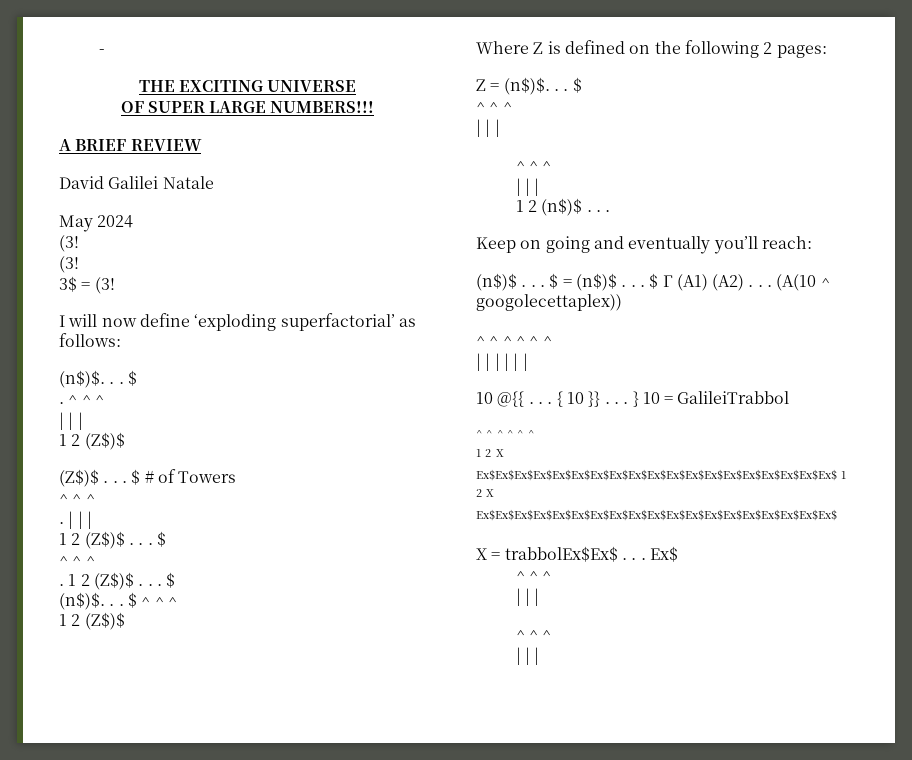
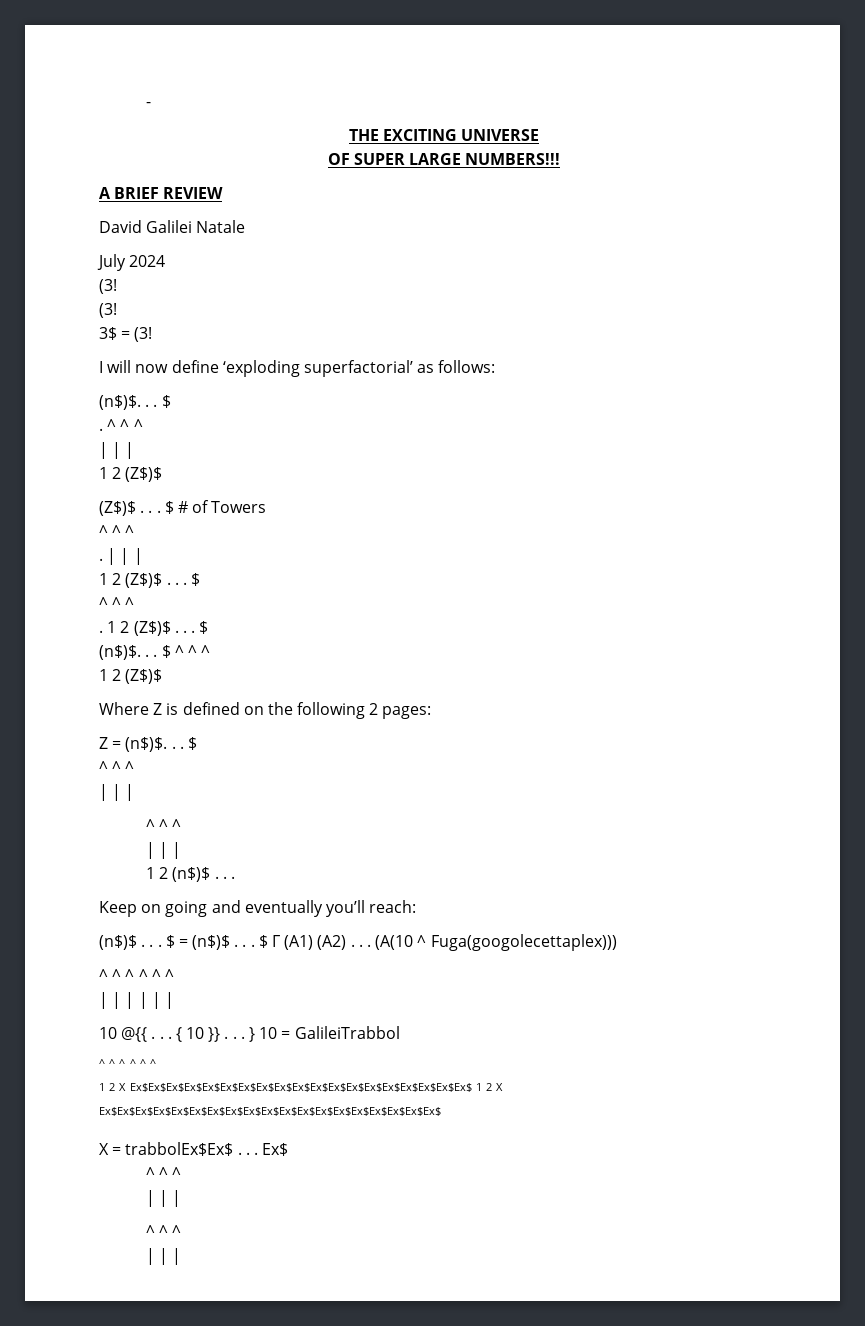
[59,215,93,232] May -> [97,254,126,271] July
[476,294,622,311] googolecettaplex)) -> [430,934,617,951] Fuga(googolecettaplex)))

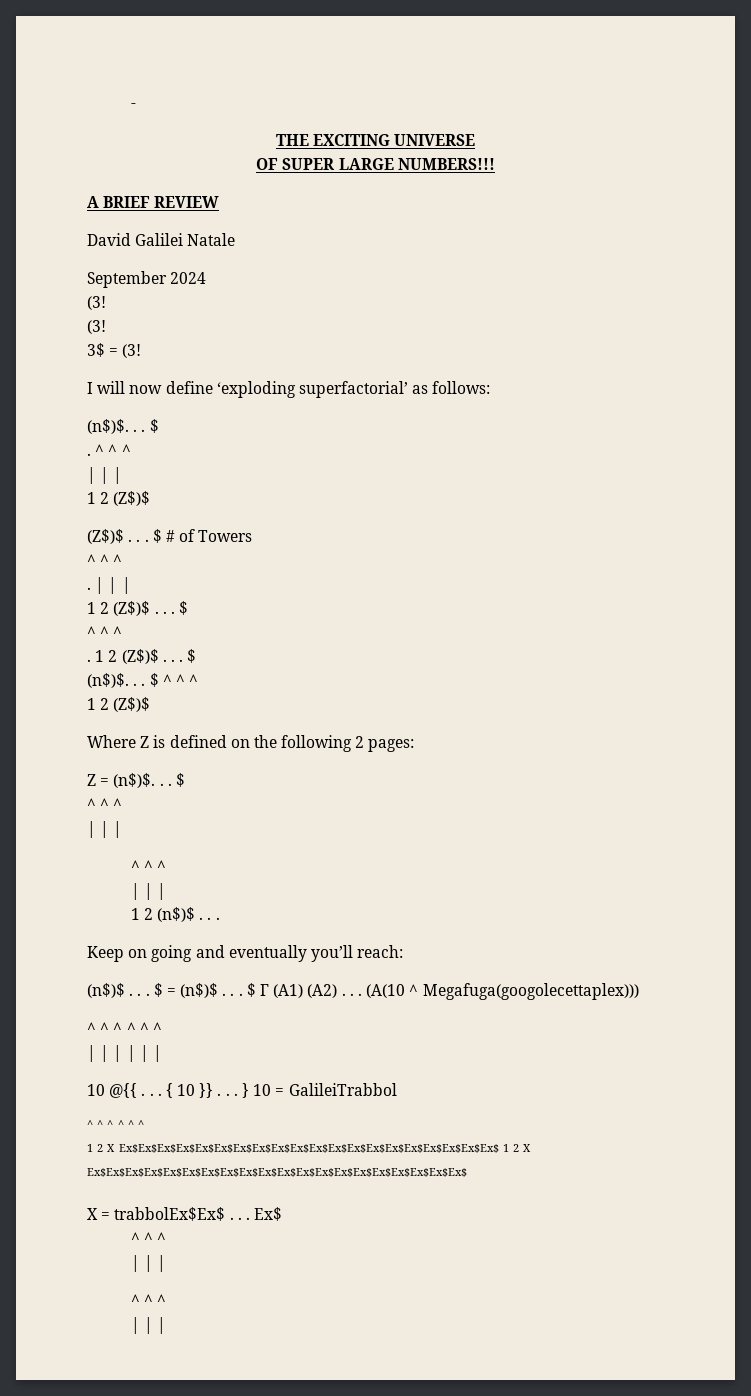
[97,254,126,271] July -> [87,271,167,288] September
[430,934,617,951] Fuga(googolecettaplex))) -> [422,983,639,1000] Megafuga(googolecettaplex)))
[129,1083,504,1092] [99,1107,441,1116] Ex$Ex$Ex$Ex$Ex$Ex$Ex$Ex$Ex$Ex$Ex$Ex$Ex$Ex$Ex$Ex$Ex$Ex$Ex$ 1 2 X Ex$Ex$Ex$Ex$Ex$Ex$Ex$Ex$Ex$Ex$Ex$Ex$Ex$Ex$Ex$Ex$Ex$Ex$Ex$ -> [118,1144,532,1153] [87,1168,467,1177] Ex$Ex$Ex$Ex$Ex$Ex$Ex$Ex$Ex$Ex$Ex$Ex$Ex$Ex$Ex$Ex$Ex$Ex$Ex$Ex$ 1 2 X Ex$Ex$Ex$Ex$Ex$Ex$Ex$Ex$Ex$Ex$Ex$Ex$Ex$Ex$Ex$Ex$Ex$Ex$Ex$Ex$

